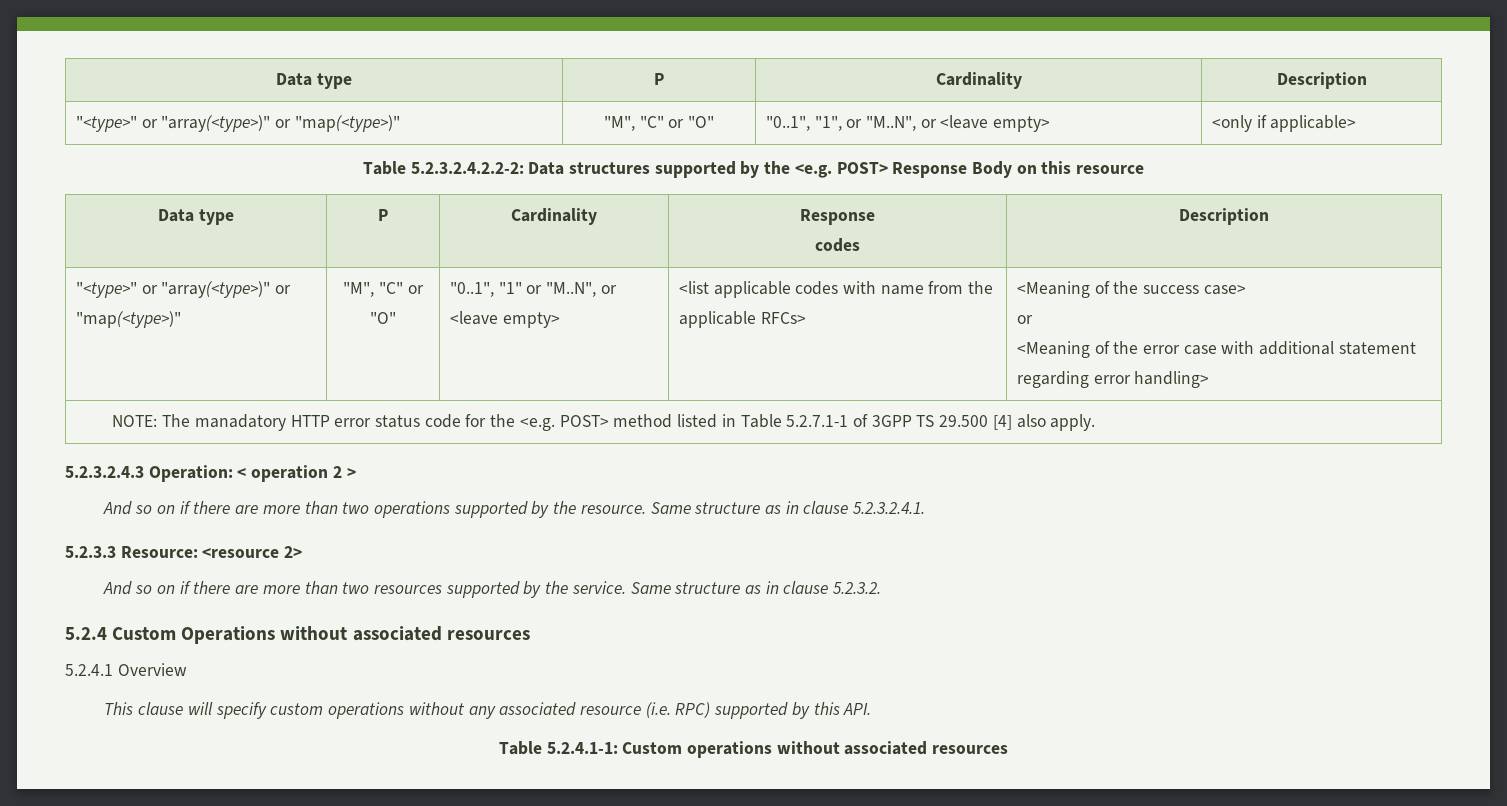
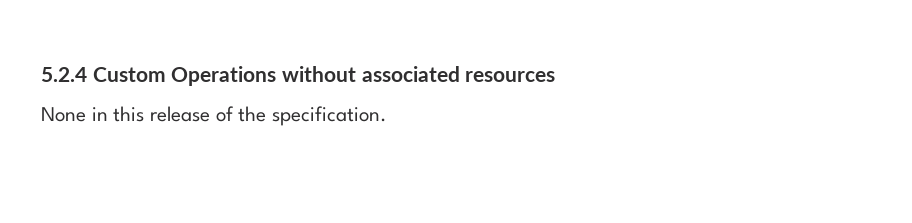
[276,73,352,89] [654,73,664,85] [935,72,1022,89] [1276,72,1367,89] [75,115,400,132] [603,116,715,131] [765,115,1051,132] [1211,115,1357,132] [362,161,1145,178] [158,209,234,225] [378,209,388,221] [511,208,597,225] [800,209,875,225] [815,238,860,252] [1179,208,1269,225] [75,281,292,298] [75,311,181,328] [343,282,424,297] [370,312,396,324] [449,282,617,297] [449,311,560,328] [678,281,994,298] [678,311,806,328] [1016,281,1246,298] [1016,315,1033,324] [1016,341,1416,358] [1016,371,1210,388] [112,414,1096,431] [65,465,356,482] [103,501,926,518] [65,546,303,558] [103,581,882,598] Data type | P | Cardinality | Description // "<type>" or "array(<type>)" or "map(<type>)" | "M", "C" or "O" | "0..1", "1", or "M..N", or <leave empty> | <only if applicable> // Table 5.2.3.2.4.2.2-2: Data structures supported by the <e.g. POST> Response Body on this resource // Data type | P | Cardinality | Response // codes | Description // "<type>" or "array(<type>)" or "map(<type>)" | "M", "C" or "O" | "0..1", "1" or "M..N", or <leave empty> | <list applicable codes with name from the applicable RFCs> | <Meaning of the success case> // or // <Meaning of the error case with additional statement regarding error handling> // NOTE: The manadatory HTTP error status code for the <e.g. POST> method listed in Table 5.2.7.1-1 of 3GPP TS 29.500 [4] also apply. // 5.2.3.2.4.3 Operation: < operation 2 > // And so on if there are more than two operations supported by the resource. Same structure as in clause 5.2.3.2.4.1. // 5.2.3.3 Resource: <resource 2> // And so on if there are more than two resources supported by the service. Same structure as in clause 5.2.3.2. // -> (41, 74) none
[65,663,187,676] [104,702,872,719] [498,741,1009,758] 5.2.4.1 Overview // This clause will specify custom operations without any associated resource (i.e. RPC) supported by this API. // Table 5.2.4.1-1: Custom operations without associated resources -> [41,106,388,126] None in this release of the specification.

